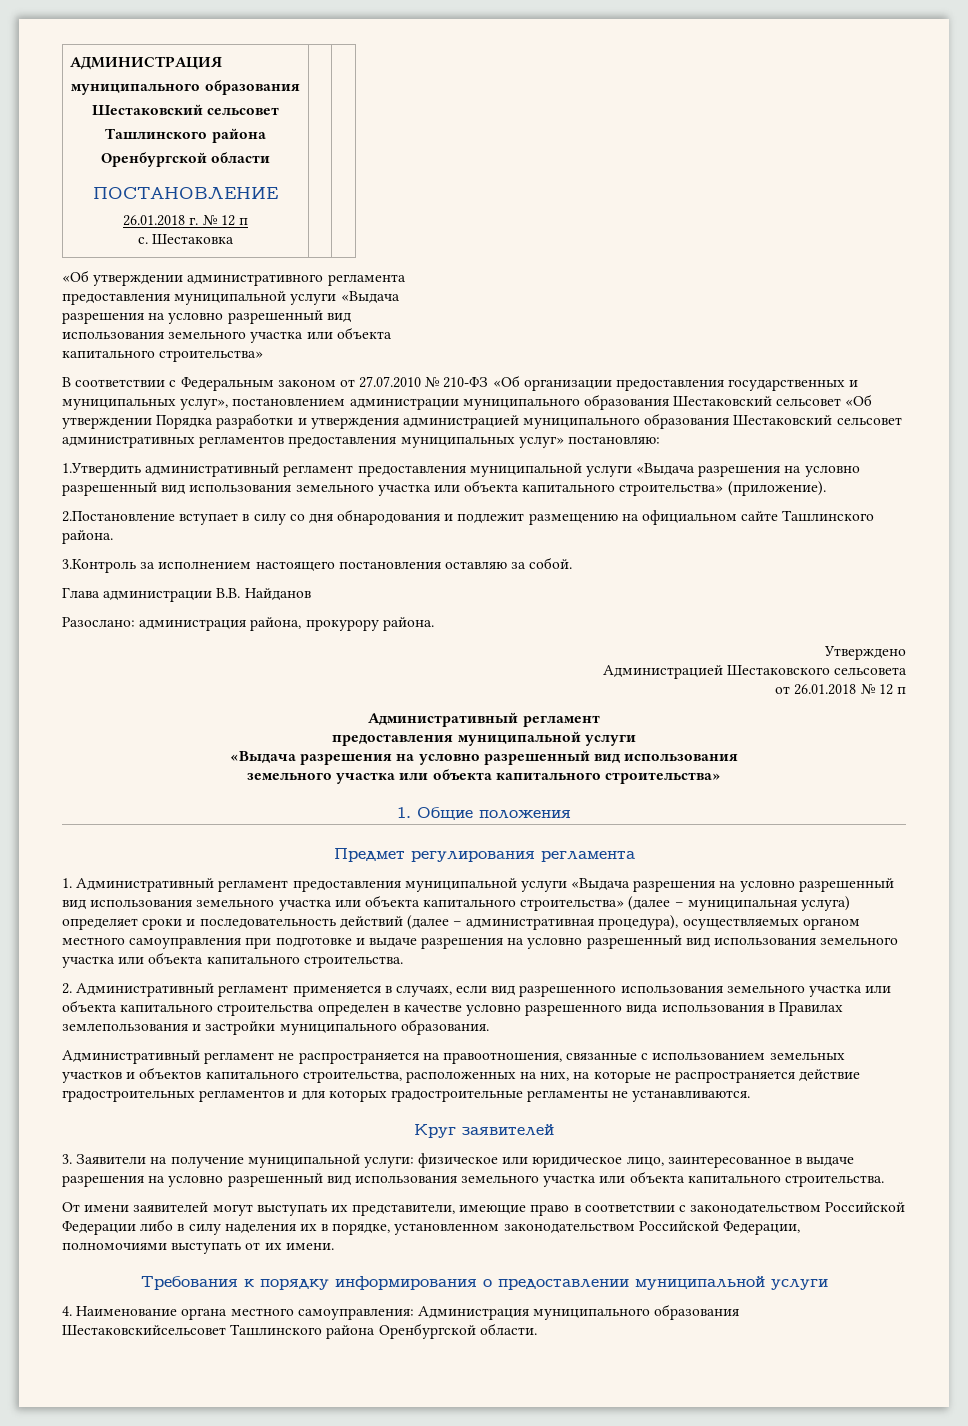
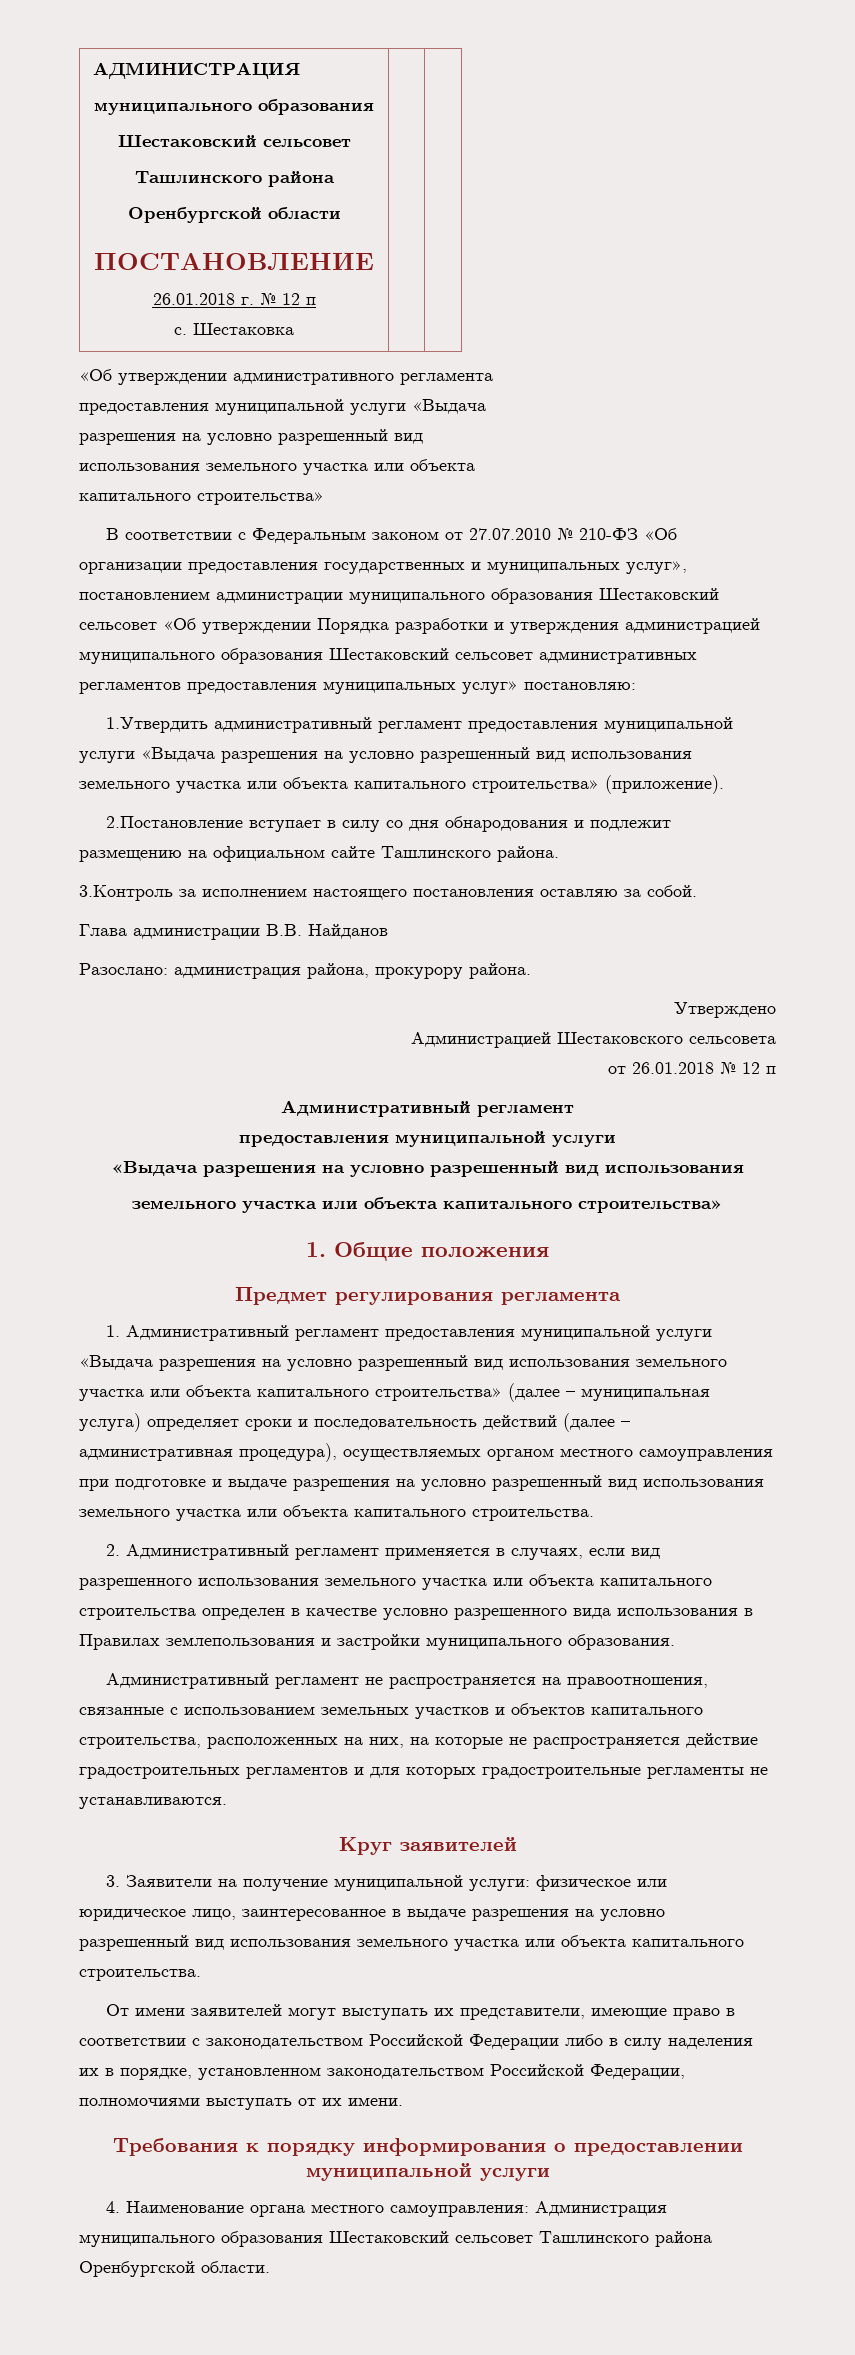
[62,1325,226,1336] Шестаковскийсельсовет -> [329,2231,533,2243] Шестаковский сельсовет

